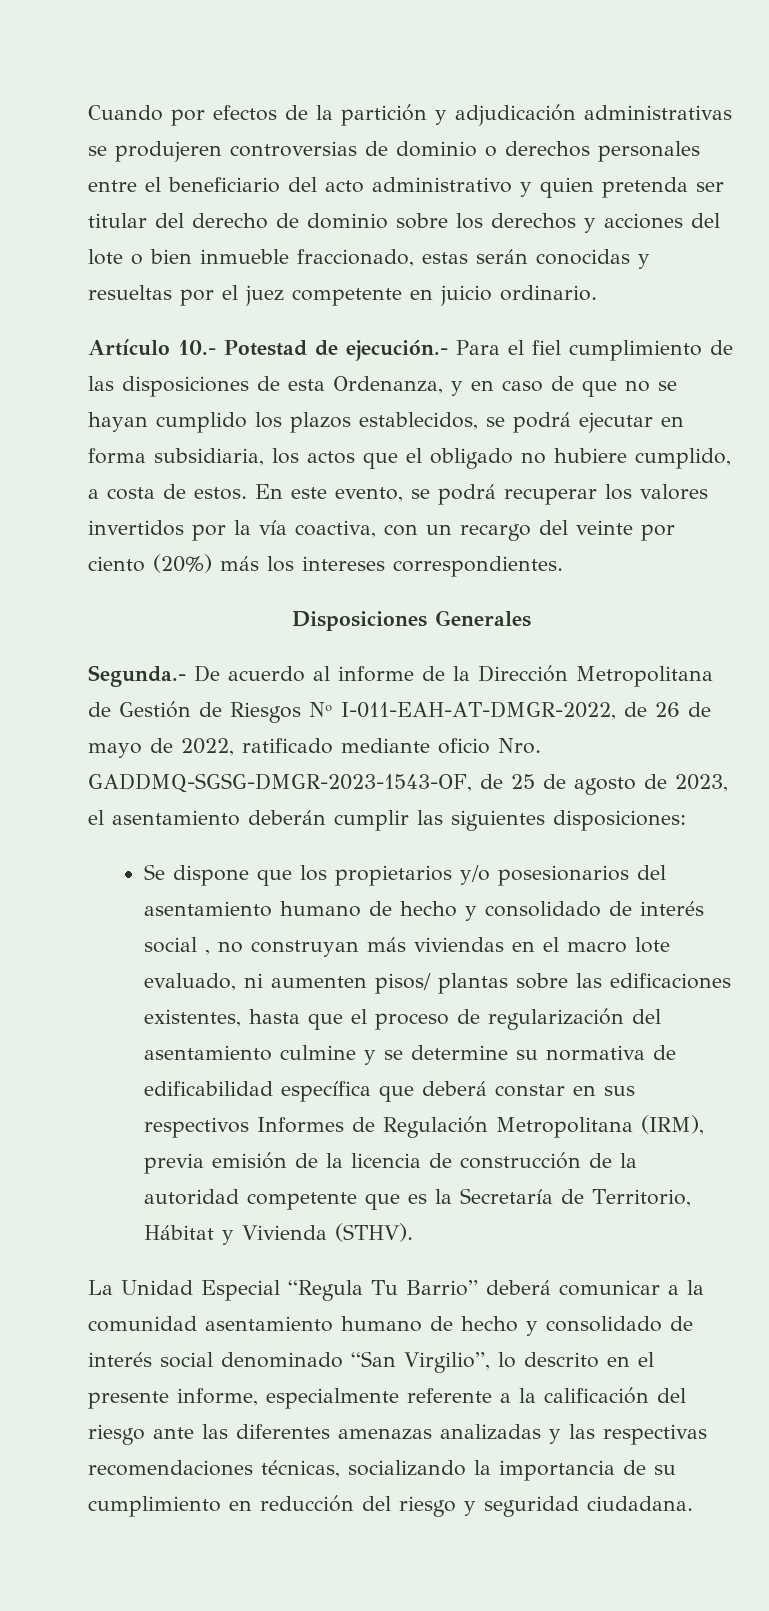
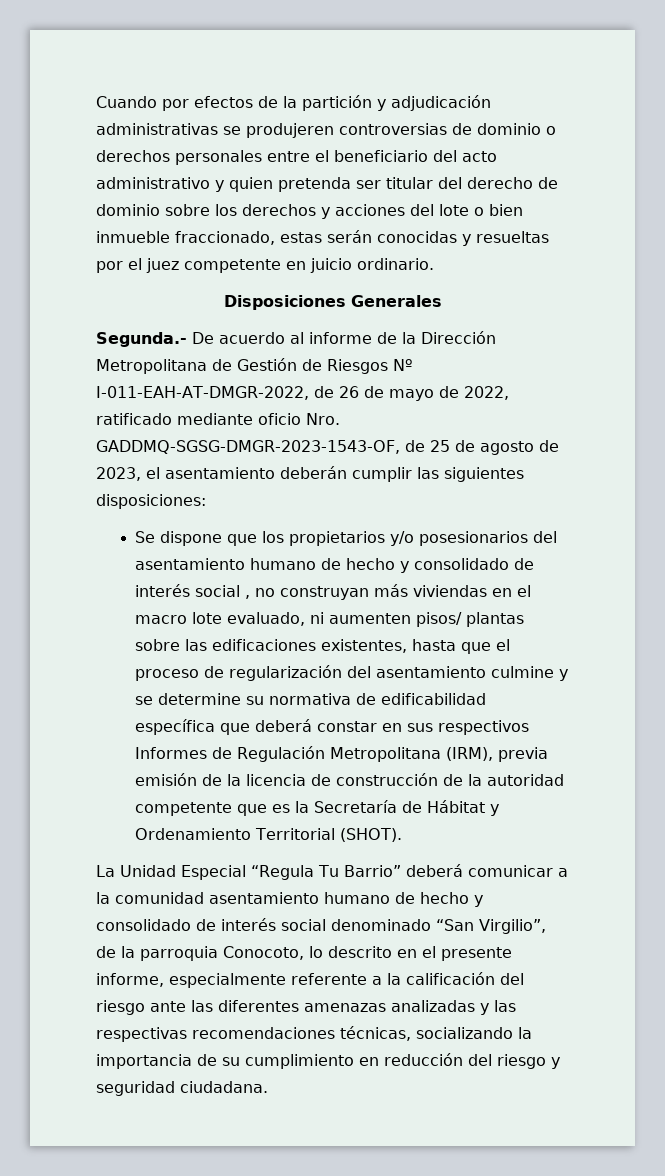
[88,339,733,361] [88,376,677,397] [88,412,684,433] [88,448,731,469] [88,484,708,505] [88,520,675,541] [88,554,563,577] // Artículo 10.- Potestad de ejecución.- Para el fiel cumplimiento de las disposiciones de esta Ordenanza, y en caso de que no se hayan cumplido los plazos establecidos, se podrá ejecutar en forma subsidiaria, los actos que el obligado no hubiere cumplido, a costa de estos. En este evento, se podrá recuperar los valores invertidos por la vía coactiva, con un recargo del veinte por ciento (20%) más los intereses correspondientes. -> (434, 264) none
[592,1189,692,1207] Territorio, -> (422, 807) none
[242,1223,414,1242] Vivienda (STHV). -> [134,828,402,842] Ordenamiento Territorial (SHOT).
(490, 1362) none -> [96,946,304,961] de la parroquia Conocoto,

